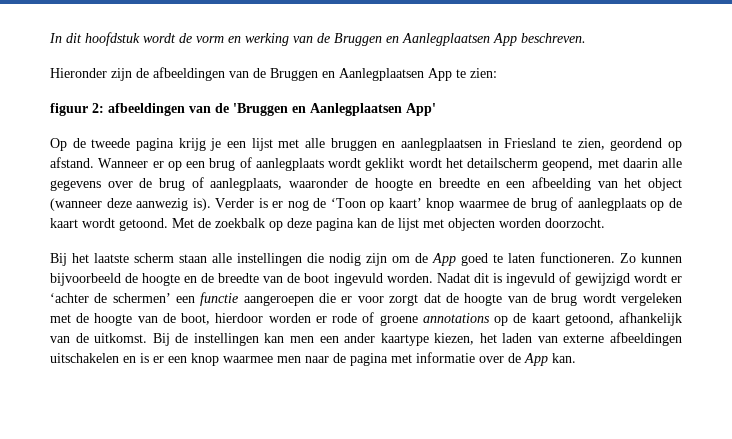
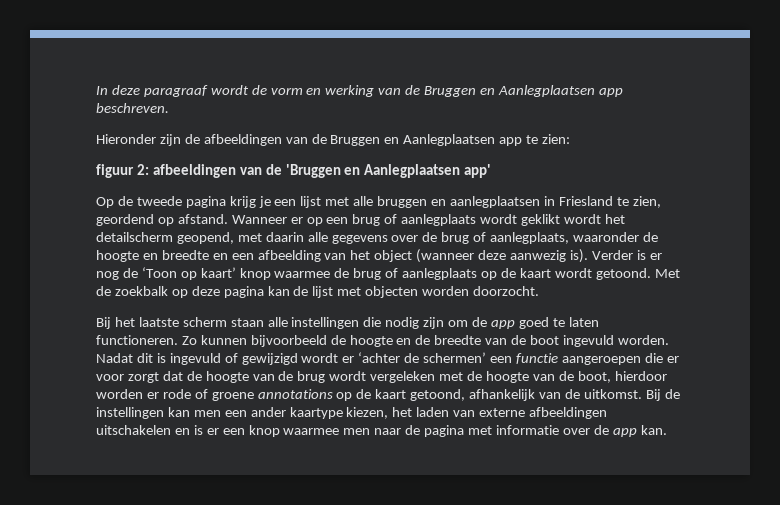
[66,32,140,46] dit hoofdstuk -> [111,85,208,97] deze paragraaf
[493,33,517,46] App -> [598,88,623,97] app
[428,68,452,81] App -> [499,137,523,146] app
[406,103,436,116] App' -> [464,164,492,178] app'
[432,253,456,266] App -> [490,320,515,329] app
[524,353,548,366] App -> [612,428,637,437] app

